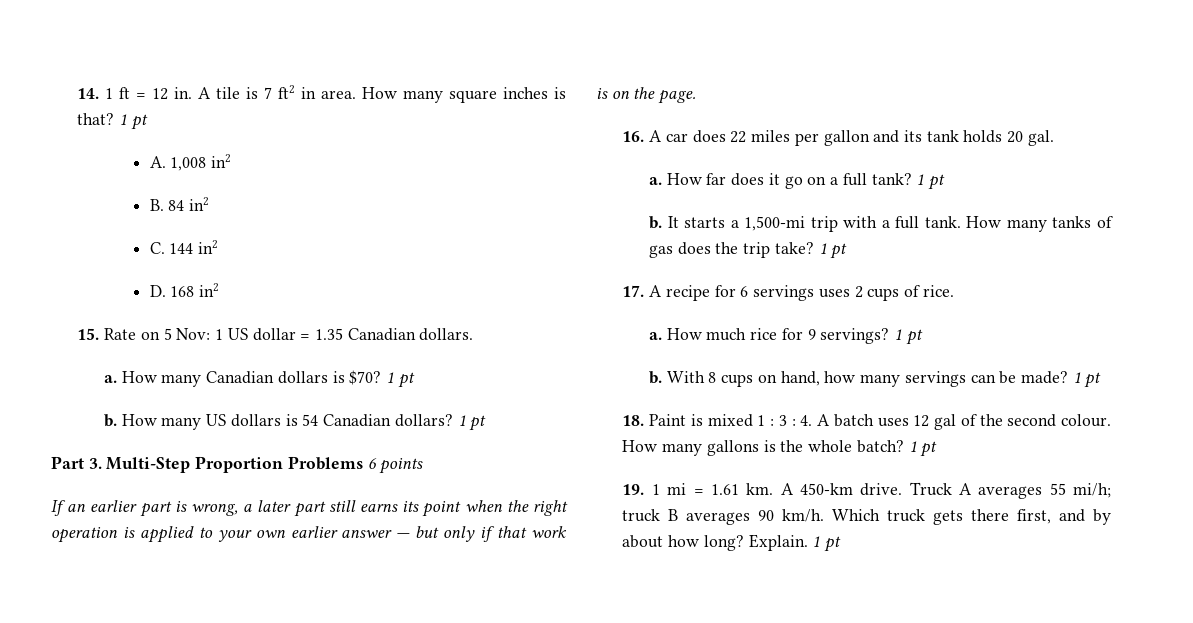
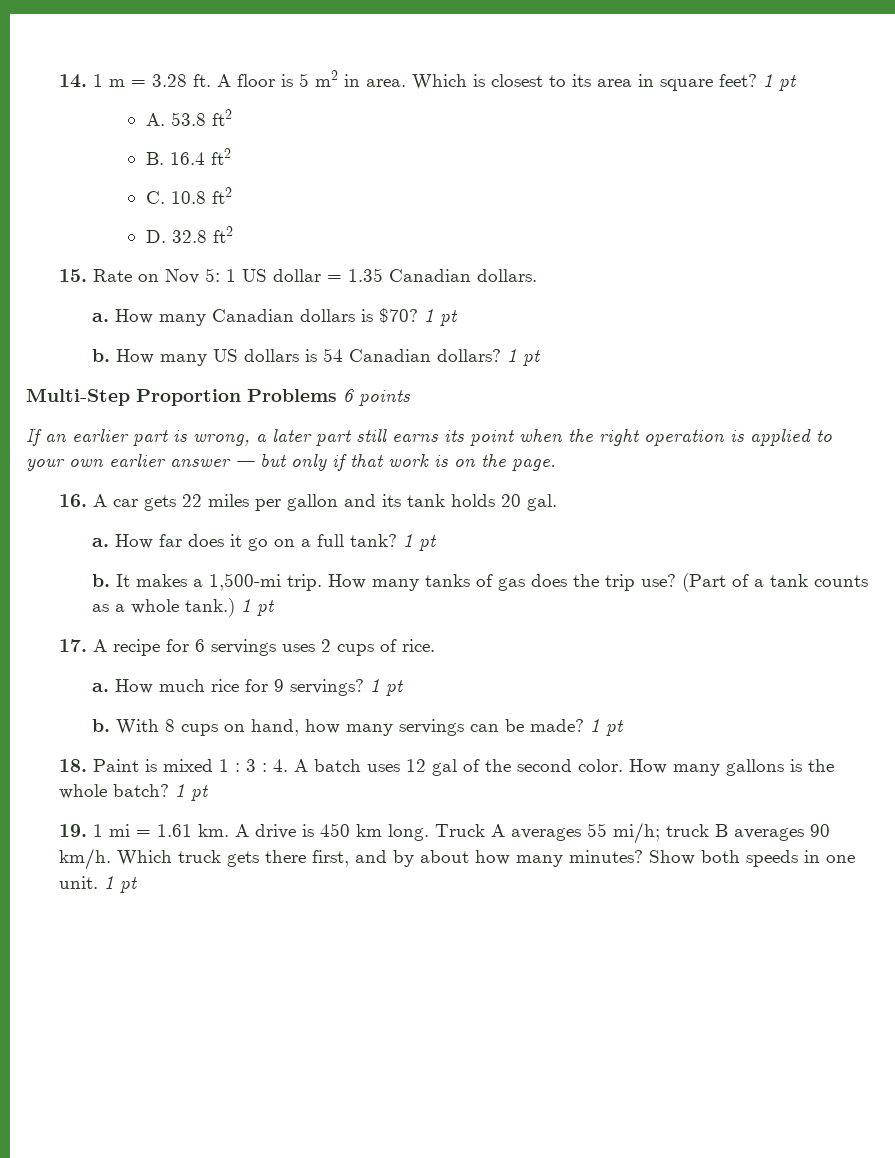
[119,85,566,103] [77,113,115,125] ft = 12 in. A tile is 7 ft2 in area. How many square inches is that? -> [108,70,757,91] m = 3.28 ft. A floor is 5 m2 in area. Which is closest to its area in square feet?
[170,154,232,171] 1,008 in2 -> [170,109,232,126] 53.8 ft2
[168,197,210,211] 84 in2 -> [169,148,231,165] 16.4 ft2
[169,240,219,254] 144 in2 -> [170,187,232,204] 10.8 ft2
[170,283,220,297] 168 in2 -> [171,226,233,243] 32.8 ft2
[163,328,211,340] 5 Nov: -> [164,268,220,284] Nov 5:
[51,456,102,469] Part 3. -> (541, 358) none
[692,130,726,143] does -> [143,495,176,511] gets
[684,217,726,228] starts -> [135,574,187,587] makes
[810,216,961,232] trip with a full tank. -> [286,574,322,591] trip.
[774,242,814,254] take? -> [640,573,868,592] [91,598,235,617] use? (Part of a tank counts as a whole tank.)
[1061,414,1111,427] colour. -> [577,759,623,772] color.
[799,483,903,496] 450-km drive. -> [254,823,429,841] drive is 450 km long.
[703,534,808,551] long? Explain. -> [515,850,855,867] [58,876,98,889] many minutes? Show both speeds in one unit.

